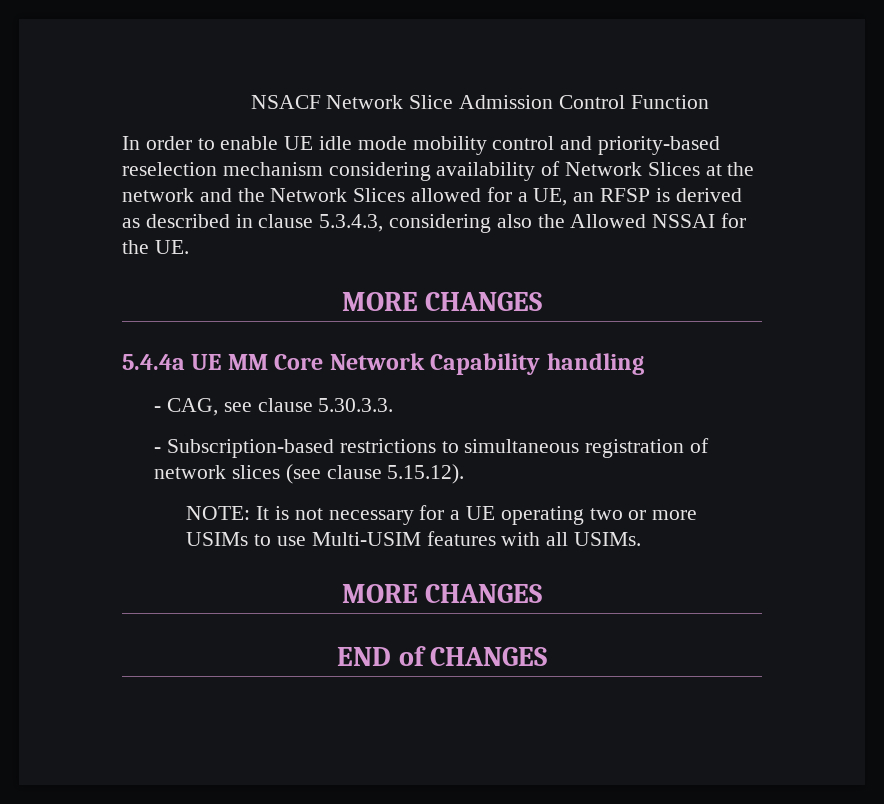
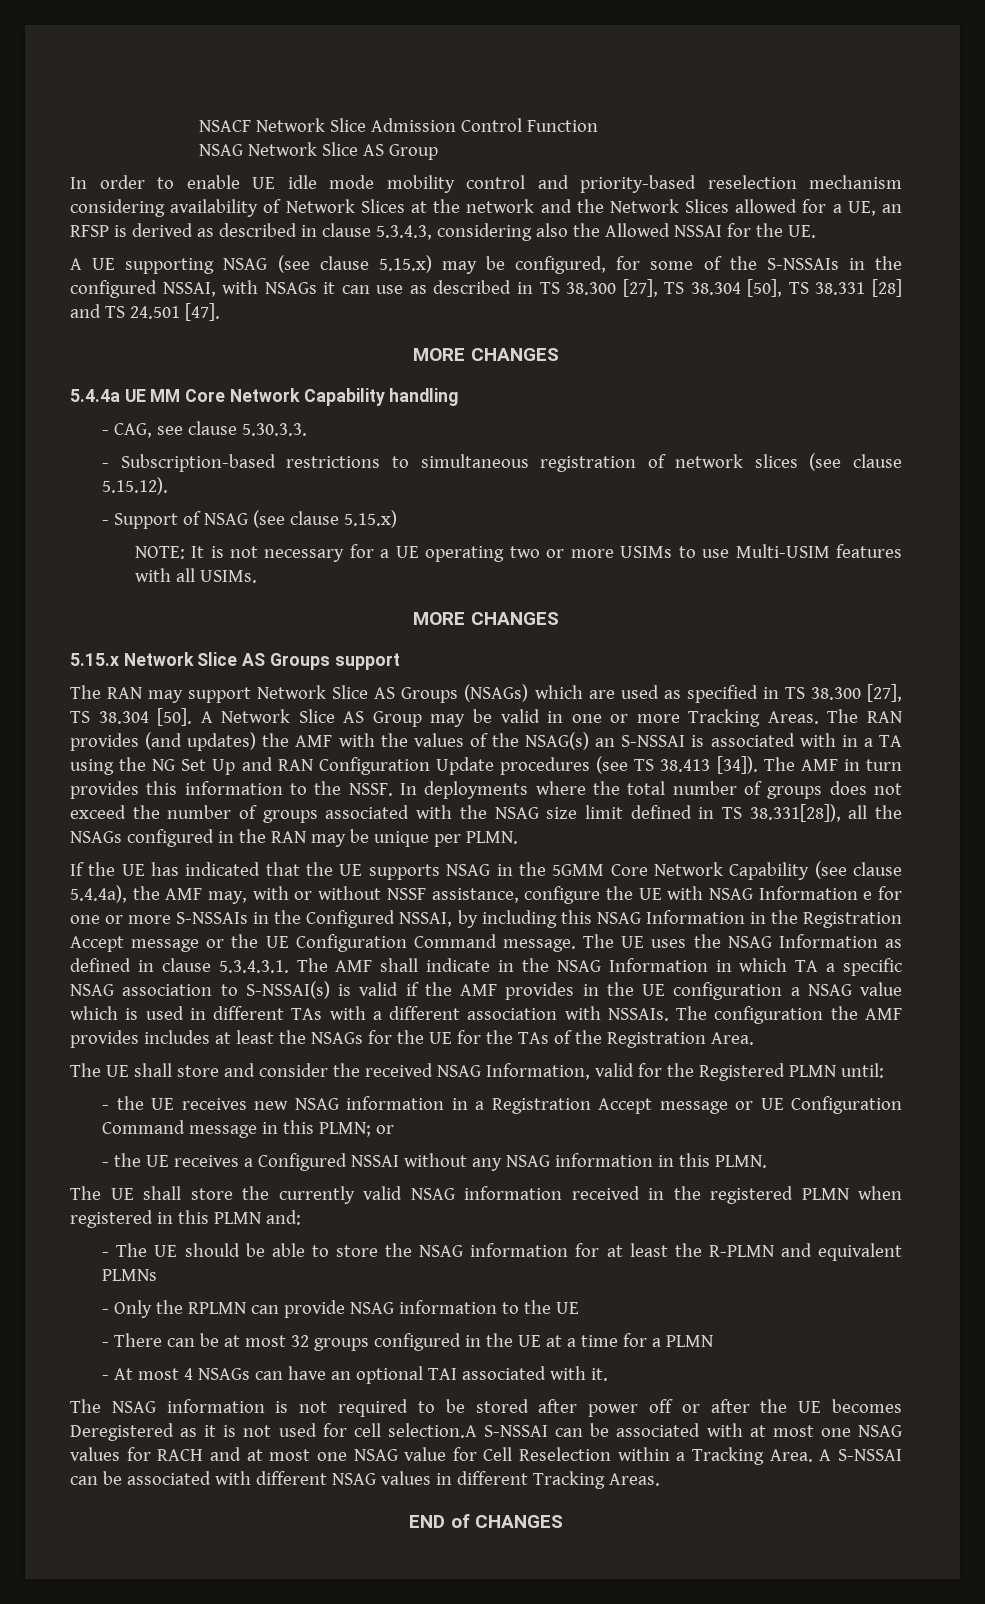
(709, 102) none -> [199,142,439,160] // NSAG Network Slice AS Group
(189, 247) none -> [70,255,902,274] [70,279,902,298] [70,303,220,321] // A UE supporting NSAG (see clause 5.15.x) may be configured, for some of the S-NSSAIs in the configured NSSAI, with NSAGs it can use as described in TS 38.300 [27], TS 38.304 [50], TS 38.331 [28] and TS 24.501 [47].
(465, 474) none -> [102,510,398,529] // - Support of NSAG (see clause 5.15.x)
(543, 593) none -> [70,652,400,670] [70,684,902,703] [70,708,902,727] [70,732,902,751] [70,756,903,775] [70,781,903,799] [70,804,902,823] [70,829,518,847] [70,861,903,880] [70,885,902,904] [70,910,902,928] [70,934,902,952] [70,958,902,976] [70,981,902,1000] [70,1006,902,1024] [70,1030,754,1048] [70,1063,884,1081] [102,1096,903,1114] [102,1120,395,1138] [102,1153,768,1171] [70,1186,902,1204] [70,1210,301,1228] [102,1243,903,1261] [102,1269,158,1281] [102,1300,580,1318] [102,1333,714,1351] [102,1366,609,1384] [70,1399,902,1417] [70,1423,903,1441] [70,1447,902,1465] [70,1471,660,1489] // 5.15.x Network Slice AS Groups support // The RAN may support Network Slice AS Groups (NSAGs) which are used as specified in TS 38.300 [27], TS 38.304 [50]. A Network Slice AS Group may be valid in one or more Tracking Areas. The RAN provides (and updates) the AMF with the values of the NSAG(s) an S-NSSAI is associated with in a TA using the NG Set Up and RAN Configuration Update procedures (see TS 38.413 [34]). The AMF in turn provides this information to the NSSF. In deployments where the total number of groups does not exceed the number of groups associated with the NSAG size limit defined in TS 38.331[28]), all the NSAGs configured in the RAN may be unique per PLMN. // If the UE has indicated that the UE supports NSAG in the 5GMM Core Network Capability (see clause 5.4.4a), the AMF may, with or without NSSF assistance, configure the UE with NSAG Information e for one or more S-NSSAIs in the Configured NSSAI, by including this NSAG Information in the Registration Accept message or the UE Configuration Command message. The UE uses the NSAG Information as defined in clause 5.3.4.3.1. The AMF shall indicate in the NSAG Information in which TA a specific NSAG association to S-NSSAI(s) is valid if the AMF provides in the UE configuration a NSAG value which is used in different TAs with a different association with NSSAIs. The configuration the AMF provides includes at least the NSAGs for the UE for the TAs of the Registration Area. // The UE shall store and consider the received NSAG Information, valid for the Registered PLMN until: // - the UE receives new NSAG information in a Registration Accept message or UE Configuration Command message in this PLMN; or // - the UE receives a Configured NSSAI without any NSAG information in this PLMN. // The UE shall store the currently valid NSAG information received in the registered PLMN when registered in this PLMN and: // - The UE should be able to store the NSAG information for at least the R-PLMN and equivalent PLMNs // - Only the RPLMN can provide NSAG information to the UE // - There can be at most 32 groups configured in the UE at a time for a PLMN // - At most 4 NSAGs can have an optional TAI associated with it. // The NSAG information is not required to be stored after power off or after the UE becomes Deregistered as it is not used for cell selection.A S-NSSAI can be associated with at most one NSAG values for RACH and at most one NSAG value for Cell Reselection within a Tracking Area. A S-NSSAI can be associated with different NSAG values in different Tracking Areas.

